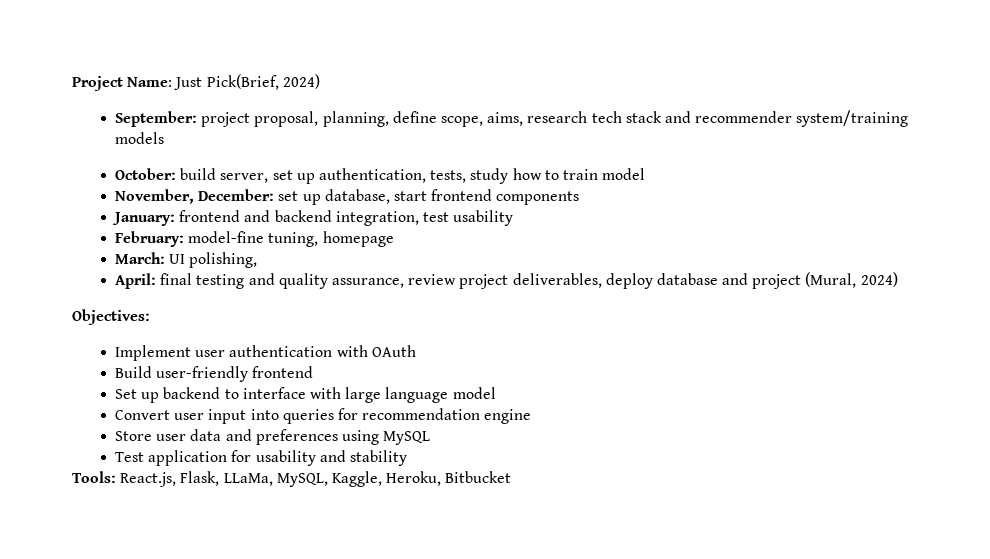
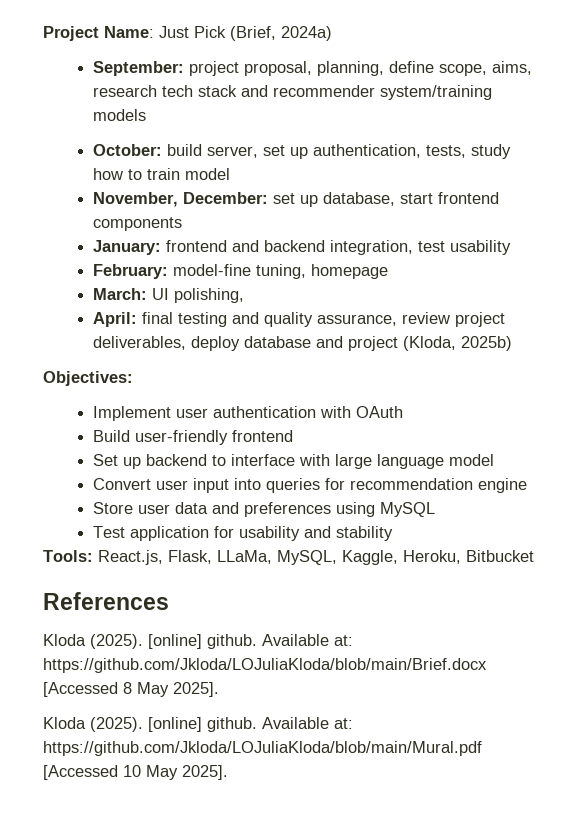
[206,74,320,90] Pick(Brief, 2024) -> [194,26,332,41] Pick (Brief, 2024a)
[805,272,898,288] (Mural, 2024) -> [402,336,512,351] (Kloda, 2025b)
(512, 477) none -> [43,592,169,610] [43,634,353,649] [43,658,487,673] [43,682,219,697] [43,717,353,732] [43,741,482,756] [43,765,228,780] // References // Kloda (2025). [online] github. Available at: https://github.com/Jkloda/LOJuliaKloda/blob/main/Brief.docx [Accessed 8 May 2025]. // Kloda (2025). [online] github. Available at: https://github.com/Jkloda/LOJuliaKloda/blob/main/Mural.pdf [Accessed 10 May 2025].

